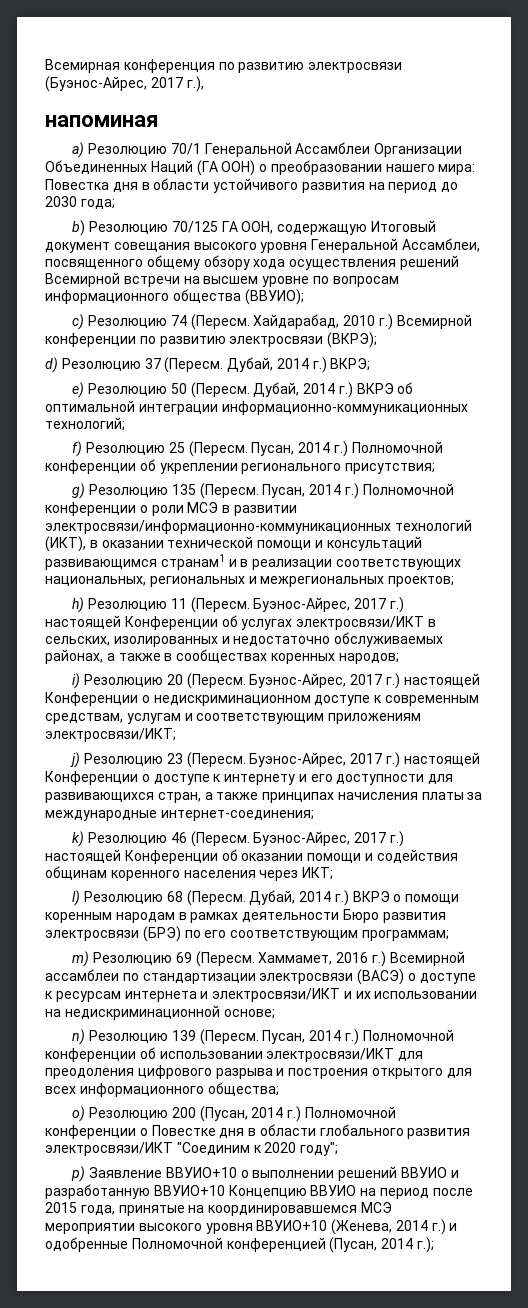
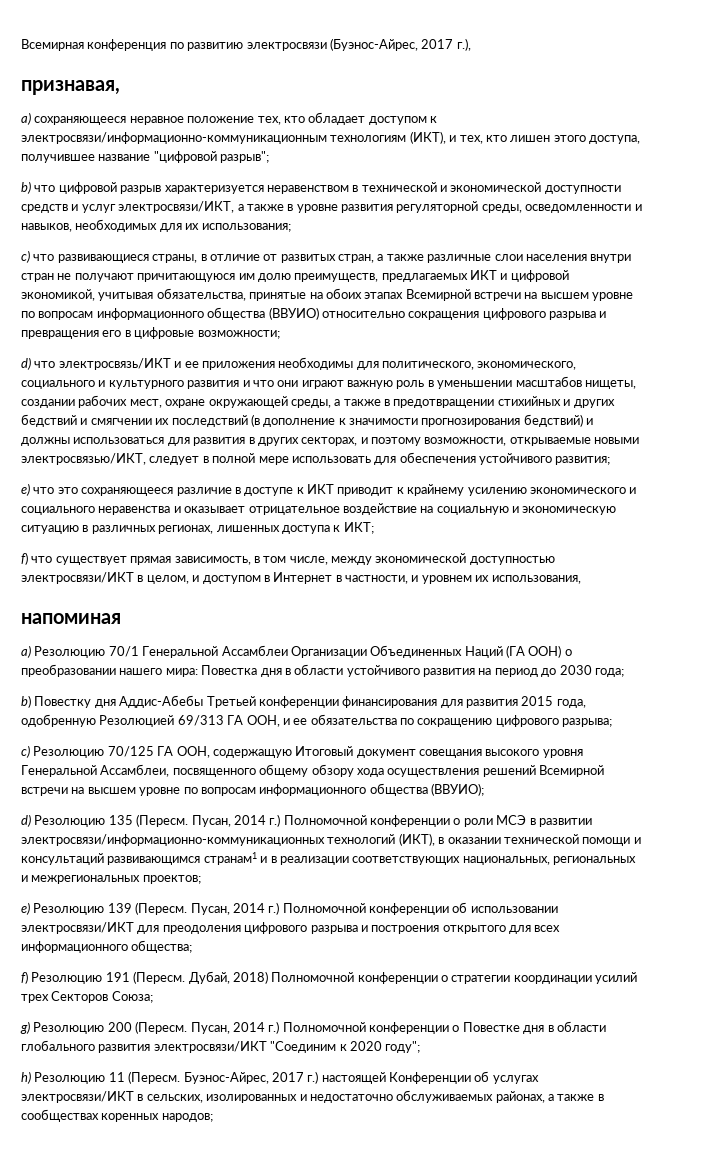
(204, 84) none -> [21,80,120,95] [21,112,437,125] [21,131,640,144] [21,151,270,163] [21,181,621,194] [21,201,642,213] [21,219,291,232] [21,250,632,263] [21,270,569,282] [21,288,634,301] [21,307,607,320] [21,327,280,339] [21,357,577,370] [21,376,636,389] [21,395,615,408] [21,414,594,427] [21,437,640,446] [21,452,611,465] [21,483,637,496] [21,503,617,515] [21,522,374,534] [21,552,555,565] [21,572,581,584] // признавая, // a) сохраняющееся неравное положение тех, кто обладает доступом к электросвязи/информационно-коммуникационным технологиям (ИКТ), и тех, кто лишен этого доступа, получившее название "цифровой разрыв"; // b) что цифровой разрыв характеризуется неравенством в технической и экономической доступности средств и услуг электросвязи/ИКТ, а также в уровне развития регуляторной среды, осведомленности и навыков, необходимых для их использования; // c) что развивающиеся страны, в отличие от развитых стран, а также различные слои населения внутри стран не получают причитающуюся им долю преимуществ, предлагаемых ИКТ и цифровой экономикой, учитывая обязательства, принятые на обоих этапах Всемирной встречи на высшем уровне по вопросам информационного общества (ВВУИО) относительно сокращения цифрового разрыва и превращения его в цифровые возможности; // d) что электросвязь/ИКТ и ее приложения необходимы для политического, экономического, социального и культурного развития и что они играют важную роль в уменьшении масштабов нищеты, создании рабочих мест, охране окружающей среды, а также в предотвращении стихийных и других бедствий и смягчении их последствий (в дополнение к значимости прогнозирования бедствий) и должны использоваться для развития в других секторах, и поэтому возможности, открываемые новыми электросвязью/ИКТ, следует в полной мере использовать для обеспечения устойчивого развития; // e) что это сохраняющееся различие в доступе к ИКТ приводит к крайнему усилению экономического и социального неравенства и оказывает отрицательное воздействие на социальную и экономическую ситуацию в различных регионах, лишенных доступа к ИКТ; // f) что существует прямая зависимость, в том числе, между экономической доступностью электросвязи/ИКТ в целом, и доступом в Интернет в частности, и уровнем их использования,
(86, 228) none -> [34,695,586,708] [21,714,613,727] [21,745,30,758] Повестку дня Аддис-Абебы Третьей конференции финансирования для развития 2015 года, одобренную Резолюцией 69/313 ГА ООН, и ее обязательства по сокращению цифрового разрыва; // c)
[72,314,472,330] [45,332,378,348] [45,357,371,373] [72,382,414,398] [45,400,468,415] [45,417,125,431] [72,441,443,457] [45,459,436,474] [72,483,86,499] c) Резолюцию 74 (Пересм. Хайдарабад, 2010 г.) Всемирной конференции по развитию электросвязи (ВКРЭ); // d) Резолюцию 37 (Пересм. Дубай, 2014 г.) ВКРЭ; // e) Резолюцию 50 (Пересм. Дубай, 2014 г.) ВКРЭ об оптимальной интеграции информационно-коммуникационных технологий; // f) Резолюцию 25 (Пересм. Пусан, 2014 г.) Полномочной конференции об укреплении регионального присутствия; // g) -> [21,814,31,827] d)
(455, 581) none -> [21,902,558,915] [21,922,561,934] [21,940,193,953] [21,971,638,984] [21,991,153,1003] [20,1021,606,1034] [21,1040,421,1053] // e) Резолюцию 139 (Пересм. Пусан, 2014 г.) Полномочной конференции об использовании электросвязи/ИКТ для преодоления цифрового разрыва и построения открытого для всех информационного общества; // f) Резолюцию 191 (Пересм. Дубай, 2018) Полномочной конференции о стратегии координации усилий трех Секторов Союза; // g) Резолюцию 200 (Пересм. Пусан, 2014 г.) Полномочной конференции о Повестке дня в области глобального развития электросвязи/ИКТ "Соединим к 2020 году";
[72,673,480,689] [45,692,479,706] [45,713,422,724] [45,728,176,742] [70,752,480,768] [45,771,454,785] [45,792,483,803] [45,810,314,821] [72,831,404,847] [45,849,458,864] [45,866,334,881] [72,890,460,906] [45,909,446,923] [45,926,449,942] [72,951,465,967] [45,969,476,985] [45,988,478,1002] [45,1005,275,1020] [72,1029,454,1045] [45,1047,424,1062] [45,1065,472,1079] [45,1082,279,1097] [72,1106,396,1122] [45,1124,471,1139] [45,1142,339,1156] [71,1166,459,1182] [45,1184,473,1199] [45,1202,392,1216] [45,1219,458,1235] [45,1237,434,1253] // i) Резолюцию 20 (Пересм. Буэнос-Айрес, 2017 г.) настоящей Конференции о недискриминационном доступе к современным средствам, услугам и соответствующим приложениям электросвязи/ИКТ; // j) Резолюцию 23 (Пересм. Буэнос-Айрес, 2017 г.) настоящей Конференции о доступе к интернету и его доступности для развивающихся стран, а также принципах начисления платы за международные интернет-соединения; // k) Резолюцию 46 (Пересм. Буэнос-Айрес, 2017 г.) настоящей Конференции об оказании помощи и содействия общинам коренного населения через ИКТ; // l) Резолюцию 68 (Пересм. Дубай, 2014 г.) ВКРЭ о помощи коренным народам в рамках деятельности Бюро развития электросвязи (БРЭ) по его соответствующим программам; // m) Резолюцию 69 (Пересм. Хаммамет, 2016 г.) Всемирной ассамблеи по стандартизации электросвязи (ВАСЭ) о доступе к ресурсам интернета и электросвязи/ИКТ и их использовании на недискриминационной основе; // n) Резолюцию 139 (Пересм. Пусан, 2014 г.) Полномочной конференции об использовании электросвязи/ИКТ для преодоления цифрового разрыва и построения открытого для всех информационного общества; // o) Резолюцию 200 (Пусан, 2014 г.) Полномочной конференции о Повестке дня в области глобального развития электросвязи/ИКТ "Соединим к 2020 году"; // p) Заявление ВВУИО+10 о выполнении решений ВВУИО и разработанную ВВУИО+10 Концепцию ВВУИО на период после 2015 года, принятые на координировавшемся МСЭ мероприятии высокого уровня ВВУИО+10 (Женева, 2014 г.) и одобренные Полномочной конференцией (Пусан, 2014 г.); -> (213, 1117) none

